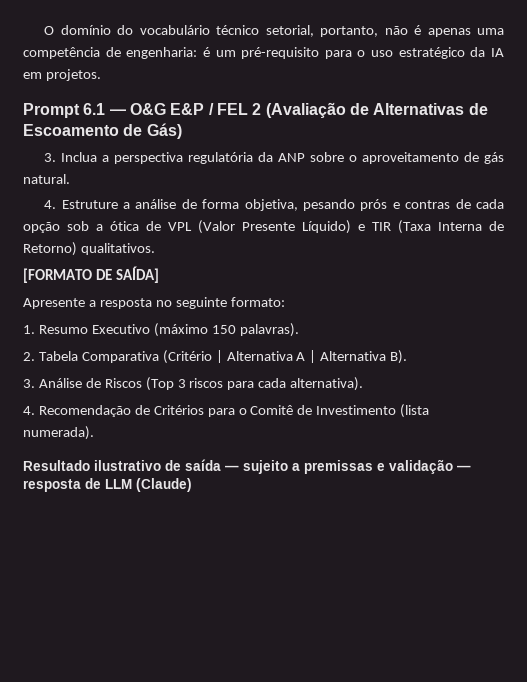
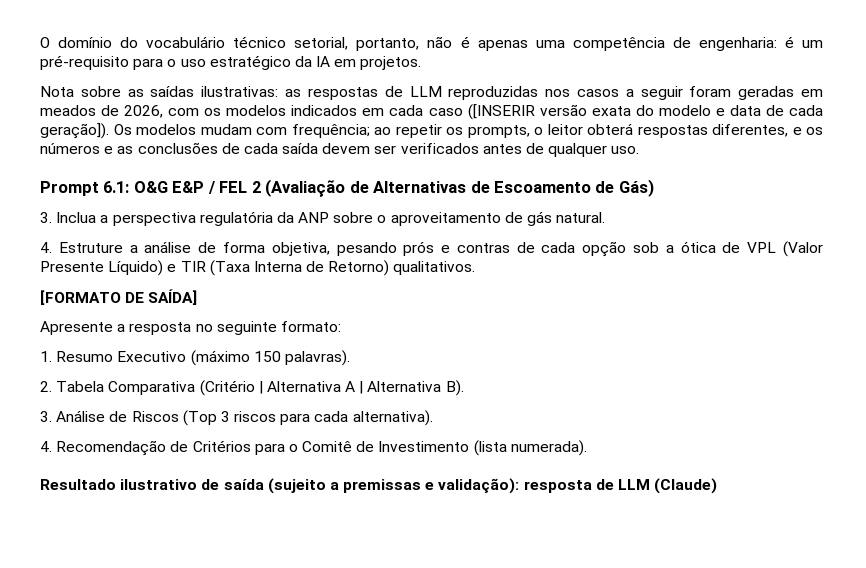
(101, 75) none -> [40,86,823,100] [40,104,823,120] [40,123,823,139] [40,142,640,157] // Nota sobre as saídas ilustrativas: as respostas de LLM reproduzidas nos casos a seguir foram geradas em meados de 2026, com os modelos indicados em cada caso ([INSERIR versão exata do modelo e data de cada geração]). Os modelos mudam com frequência; ao repetir os prompts, o leitor obterá respostas diferentes, e os números e as conclusões de cada saída devem ser verificados antes de qualquer uso.
[83,103,126,115] 6.1 — -> [103,181,130,193] 6.1:
[225,460,288,474] — sujeito -> [267,478,326,494] (sujeito
[389,459,471,474] validação — -> [438,478,520,494] validação):

